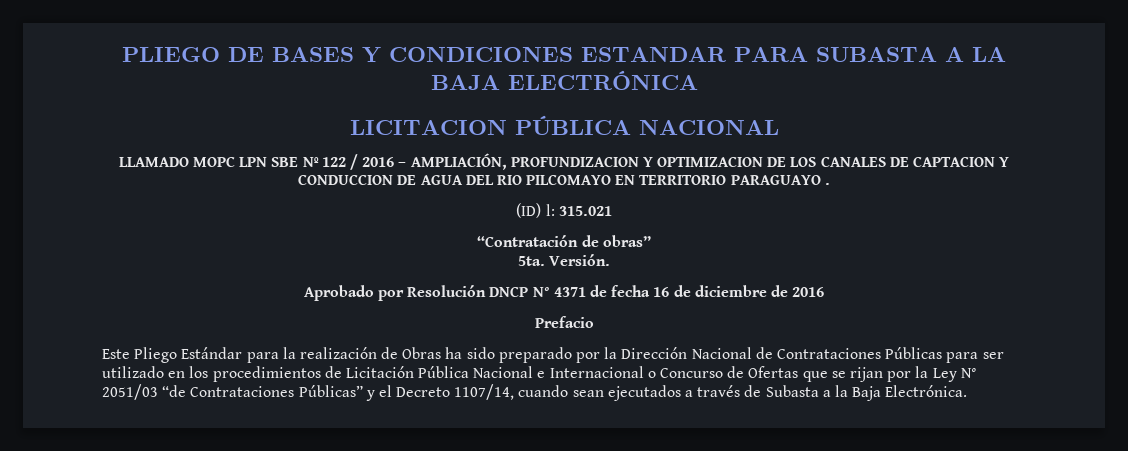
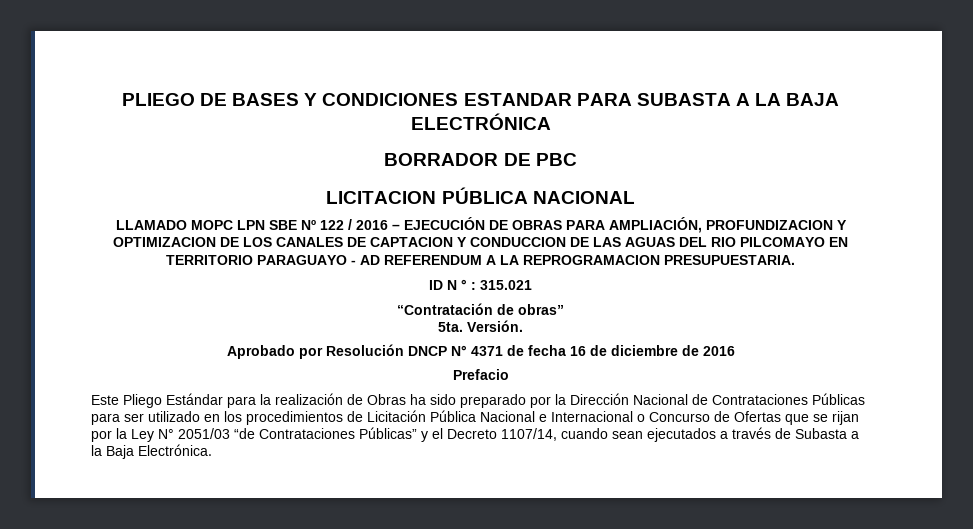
(698, 80) none -> [384,153,577,166] // BORRADOR DE PBC
(407, 164) none -> [403,217,605,230] EJECUCIÓN DE OBRAS PARA
[420,175,463,185] AGUA -> [593,237,675,247] LAS AGUAS
[824,183,830,185] [516,203,555,218] . // (ID) l: -> [351,255,795,265] [429,279,476,290] - AD REFERENDUM A LA REPROGRAMACION PRESUPUESTARIA. // ID N ° :

